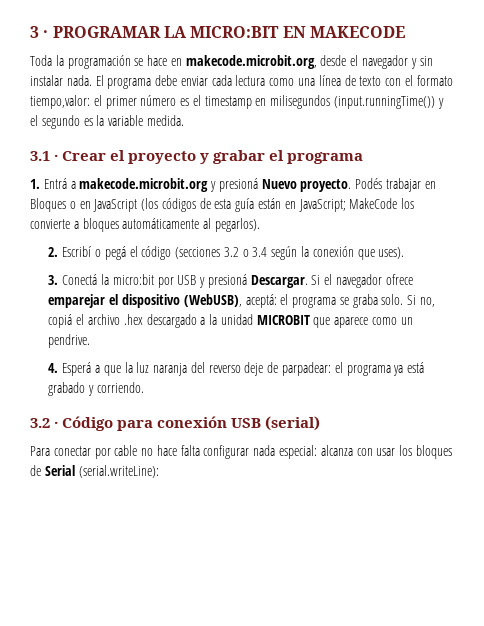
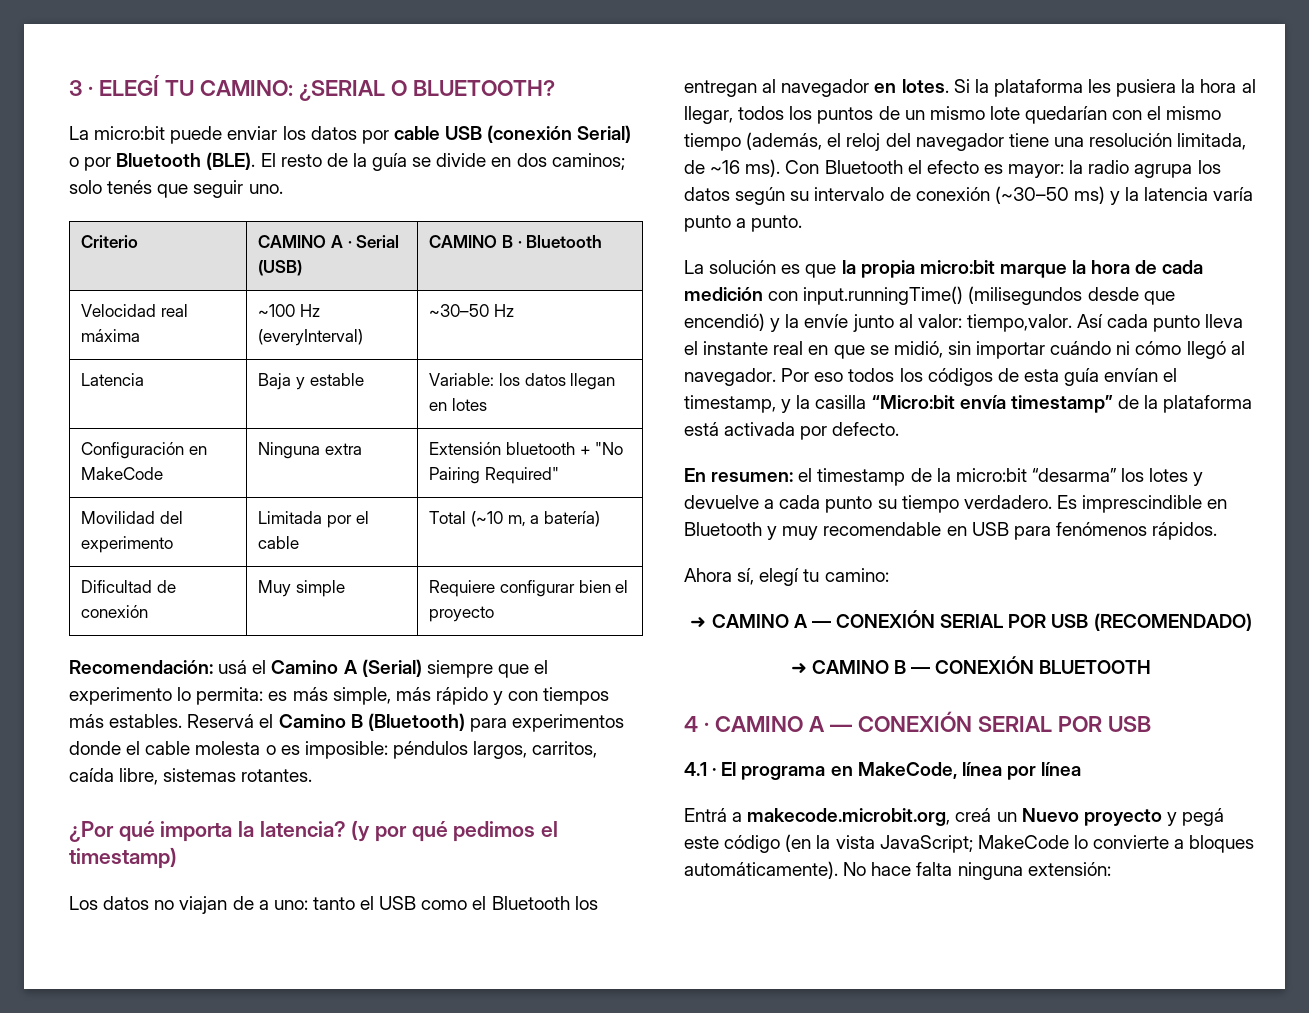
[52,26,405,38] [30,55,433,69] [30,75,453,89] [30,95,444,109] [30,115,184,129] [30,150,364,164] [30,178,436,192] [30,198,296,212] PROGRAMAR LA MICRO:BIT EN MAKECODE // Toda la programación se hace en makecode.microbit.org, desde el navegador y sin instalar nada. El programa debe enviar cada lectura como una línea de texto con el formato tiempo,valor: el primer número es el timestamp en milisegundos (input.runningTime()) y el segundo es la variable medida. // 3.1 · Crear el proyecto y grabar el programa // 1. Entrá a makecode.microbit.org y presioná Nuevo proyecto. Podés trabajar en Bloques o en JavaScript (los códigos de esta guía están en -> [98,75,555,101] [69,125,632,144] [69,152,625,171] [69,180,283,198] [81,235,139,248] [258,235,400,248] [258,260,303,276] [429,235,603,248] [81,304,188,317] [81,329,141,342] [258,304,320,317] [258,329,364,346] [429,304,514,317] [81,373,145,386] [258,373,364,390] [429,373,616,390] [429,398,487,411] [81,442,207,459] [81,467,164,480] [258,442,362,459] [429,442,624,455] [429,467,559,484] [81,511,183,524] [81,536,174,553] [258,511,369,528] [258,536,300,549] [429,511,600,527] [81,580,176,593] [81,605,149,618] [258,580,345,597] [429,580,629,597] [429,606,495,622] [69,659,549,678] [69,687,610,705] [69,713,625,732] [69,741,598,759] [69,768,313,785] [69,820,559,842] [69,847,177,869] [69,896,598,914] [684,79,1256,97] [684,106,1222,124] [684,132,1247,151] [684,159,1221,178] [684,186,1254,205] [684,215,803,232] [684,260,1204,278] [684,286,1175,305] [684,313,1244,332] [684,341,1245,359] [684,368,1178,386] [684,395,1253,413] [684,422,900,440] [684,468,1204,486] [684,495,1228,513] [684,522,1218,540] [684,568,889,586] [690,610,1252,631] [790,656,1152,674] [684,711,1151,732] [684,762,1082,780] [684,808,1225,826] [684,834,875,853] ELEGÍ TU CAMINO: ¿SERIAL O BLUETOOTH? // La micro:bit puede enviar los datos por cable USB (conexión Serial) o por Bluetooth (BLE). El resto de la guía se divide en dos caminos; solo tenés que seguir uno. // Criterio | CAMINO A · Serial (USB) | CAMINO B · Bluetooth // Velocidad real máxima | ~100 Hz (everyInterval) | ~30–50 Hz // Latencia | Baja y estable | Variable: los datos llegan en lotes // Configuración en MakeCode | Ninguna extra | Extensión bluetooth + "No Pairing Required" // Movilidad del experimento | Limitada por el cable | Total (~10 m, a batería) // Dificultad de conexión | Muy simple | Requiere configurar bien el proyecto // Recomendación: usá el Camino A (Serial) siempre que el experimento lo permita: es más simple, más rápido y con tiempos más estables. Reservá el Camino B (Bluetooth) para experimentos donde el cable molesta o es imposible: péndulos largos, carritos, caída libre, sistemas rotantes. // ¿Por qué importa la latencia? (y por qué pedimos el timestamp) // Los datos no viajan de a uno: tanto el USB como el Bluetooth los entregan al navegador en lotes. Si la plataforma les pusiera la hora al llegar, todos los puntos de un mismo lote quedarían con el mismo tiempo (además, el reloj del navegador tiene una resolución limitada, de ~16 ms). Con Bluetooth el efecto es mayor: la radio agrupa los datos según su intervalo de conexión (~30–50 ms) y la latencia varía punto a punto. // La solución es que la propia micro:bit marque la hora de cada medición con input.runningTime() (milisegundos desde que encendió) y la envíe junto al valor: tiempo,valor. Así cada punto lleva el instante real en que se midió, sin importar cuándo ni cómo llegó al navegador. Por eso todos los códigos de esta guía envían el timestamp, y la casilla “Micro:bit envía timestamp” de la plataforma está activada por defecto. // En resumen: el timestamp de la micro:bit “desarma” los lotes y devuelve a cada punto su tiempo verdadero. Es imprescindible en Bluetooth y muy recomendable en USB para fenómenos rápidos. // Ahora sí, elegí tu camino: // ➜ CAMINO A — CONEXIÓN SERIAL POR USB (RECOMENDADO) // ➜ CAMINO B — CONEXIÓN BLUETOOTH // 4 · CAMINO A — CONEXIÓN SERIAL POR USB // 4.1 · El programa en MakeCode, línea por línea // Entrá a makecode.microbit.org, creá un Nuevo proyecto y pegá este código (en la vista
[401,198,415,209] los -> [1073,835,1088,849] lo
[122,218,260,232] [48,246,405,260] [48,274,413,288] [48,294,436,308] [48,314,413,328] [48,334,91,348] [48,362,425,376] [48,382,144,396] [30,416,321,431] [30,445,452,459] [30,465,159,478] automáticamente al pegarlos). // 2. Escribí o pegá el código (secciones 3.2 o 3.4 según la conexión que uses). // 3. Conectá la micro:bit por USB y presioná Descargar. Si el navegador ofrece emparejar el dispositivo (WebUSB), aceptá: el programa se graba solo. Si no, copiá el archivo .hex descargado a la unidad MICROBIT que aparece como un pendrive. // 4. Esperá a que la luz naranja del reverso deje de parpadear: el programa ya está grabado y corriendo. // 3.2 · Código para conexión USB (serial) // Para conectar por cable no hace falta configurar nada especial: alcanza con usar los bloques de Serial (serial.writeLine): -> [684,861,1111,880] automáticamente). No hace falta ninguna extensión:

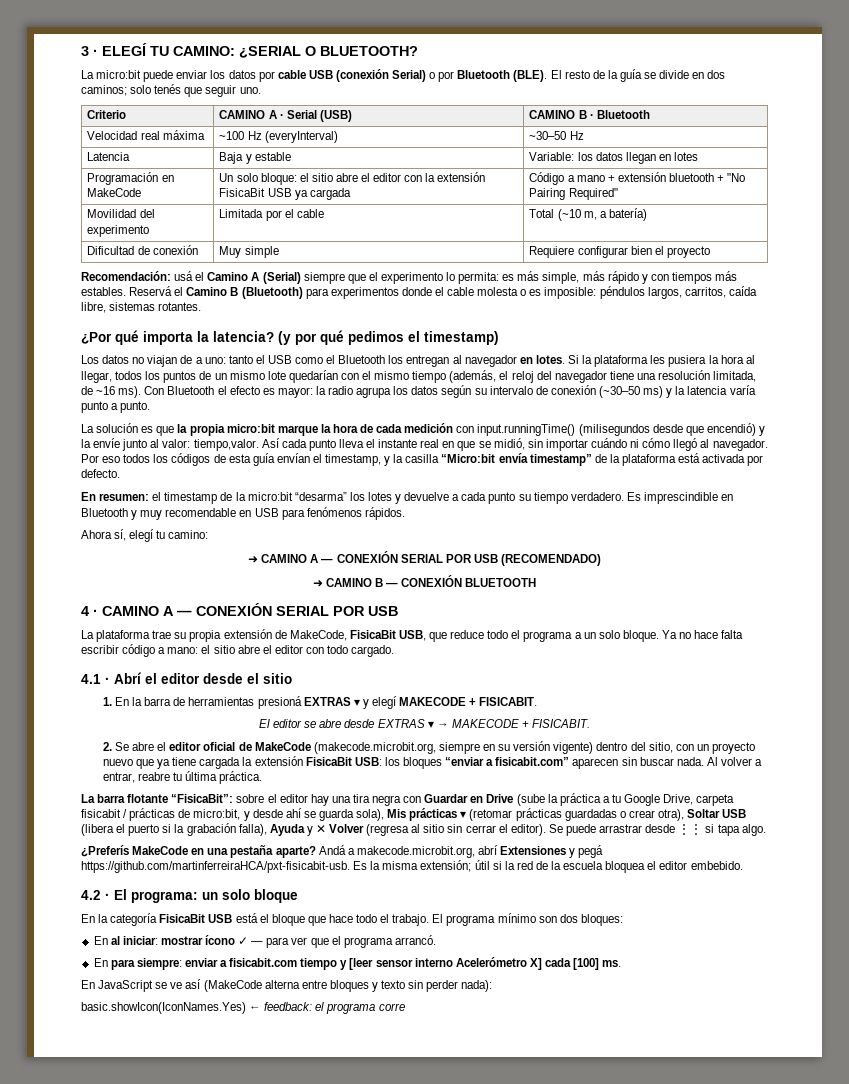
[81,442,185,459] Configuración -> [87,172,159,185] Programación
[258,442,362,459] [429,442,502,455] Ninguna extra | Extensión -> [219,172,486,185] [219,188,351,200] [529,172,666,185] Un solo bloque: el sitio abre el editor con la extensión FisicaBit USB ya cargada | Código a mano + extensión
[684,762,1082,780] [684,808,1225,826] [684,834,1255,853] [684,861,1111,880] 4.1 · El programa en MakeCode, línea por línea // Entrá a makecode.microbit.org, creá un Nuevo proyecto y pegá este código (en la vista JavaScript; MakeCode lo convierte a bloques automáticamente). No hace falta ninguna extensión: -> [81,629,744,642] [81,644,395,657] [81,672,292,684] [102,696,538,709] [258,719,591,728] [102,741,755,754] [102,756,763,769] [102,771,263,784] [81,793,735,806] [81,808,747,821] [81,823,766,836] [81,845,604,858] [81,860,743,873] [81,889,298,903] [81,913,623,926] [93,935,436,948] [93,957,622,970] [81,979,493,992] [81,1002,405,1014] La plataforma trae su propia extensión de MakeCode, FisicaBit USB, que reduce todo el programa a un solo bloque. Ya no hace falta escribir código a mano: el sitio abre el editor con todo cargado. // 4.1 · Abrí el editor desde el sitio // 1. En la barra de herramientas presioná EXTRAS ▾ y elegí MAKECODE + FISICABIT. // El editor se abre desde EXTRAS ▾ → MAKECODE + FISICABIT. // 2. Se abre el editor oficial de MakeCode (makecode.microbit.org, siempre en su versión vigente) dentro del sitio, con un proyecto nuevo que ya tiene cargada la extensión FisicaBit USB: los bloques “enviar a fisicabit.com” aparecen sin buscar nada. Al volver a entrar, reabre tu última práctica. // La barra flotante “FisicaBit”: sobre el editor hay una tira negra con Guardar en Drive (sube la práctica a tu Google Drive, carpeta fisicabit / prácticas de micro:bit, y desde ahí se guarda sola), Mis prácticas ▾ (retomar prácticas guardadas o crear otra), Soltar USB (libera el puerto si la grabación falla), Ayuda y ✕ Volver (regresa al sitio sin cerrar el editor). Se puede arrastrar desde ⋮⋮ si tapa algo. // ¿Preferís MakeCode en una pestaña aparte? Andá a makecode.microbit.org, abrí Extensiones y pegá https://github.com/martinferreiraHCA/pxt-fisicabit-usb. Es la misma extensión; útil si la red de la escuela bloquea el editor embebido. // 4.2 · El programa: un solo bloque // En la categoría FisicaBit USB está el bloque que hace todo el trabajo. El programa mínimo son dos bloques: // En al iniciar: mostrar ícono ✓ — para ver que el programa arrancó. // En para siempre: enviar a fisicabit.com tiempo y [leer sensor interno Acelerómetro X] cada [100] ms. // En JavaScript se ve así (MakeCode alterna entre bloques y texto sin perder nada): // basic.showIcon(IconNames.Yes) ← feedback: el programa corre

